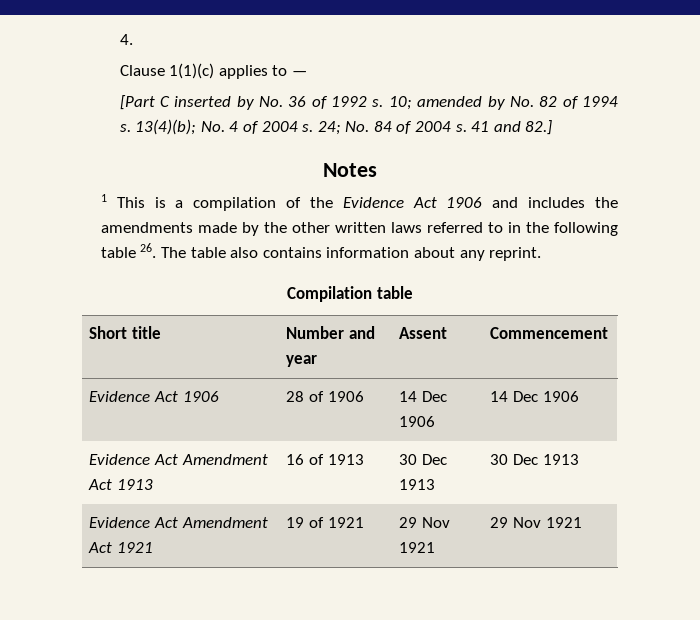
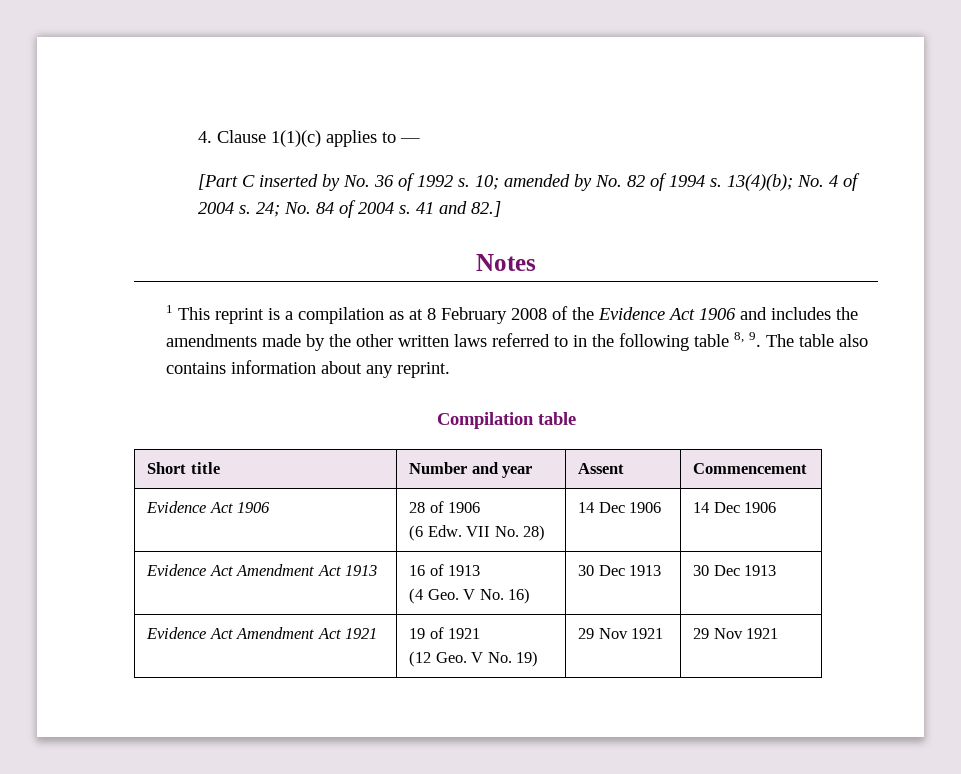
(133, 39) // -> (213, 137) none
(145, 202) none -> [215,308,265,324] reprint
(277, 204) none -> [389,307,548,324] as at 8 February 2008
[140,243,157,258] 26. -> [734,332,762,347] 8, 9.
(364, 396) none -> [409,525,546,541] // (6 Edw. VII No. 28)
(364, 459) none -> [409,588,531,604] // (4 Geo. V No. 16)
(364, 522) none -> [409,651,539,667] // (12 Geo. V No. 19)

